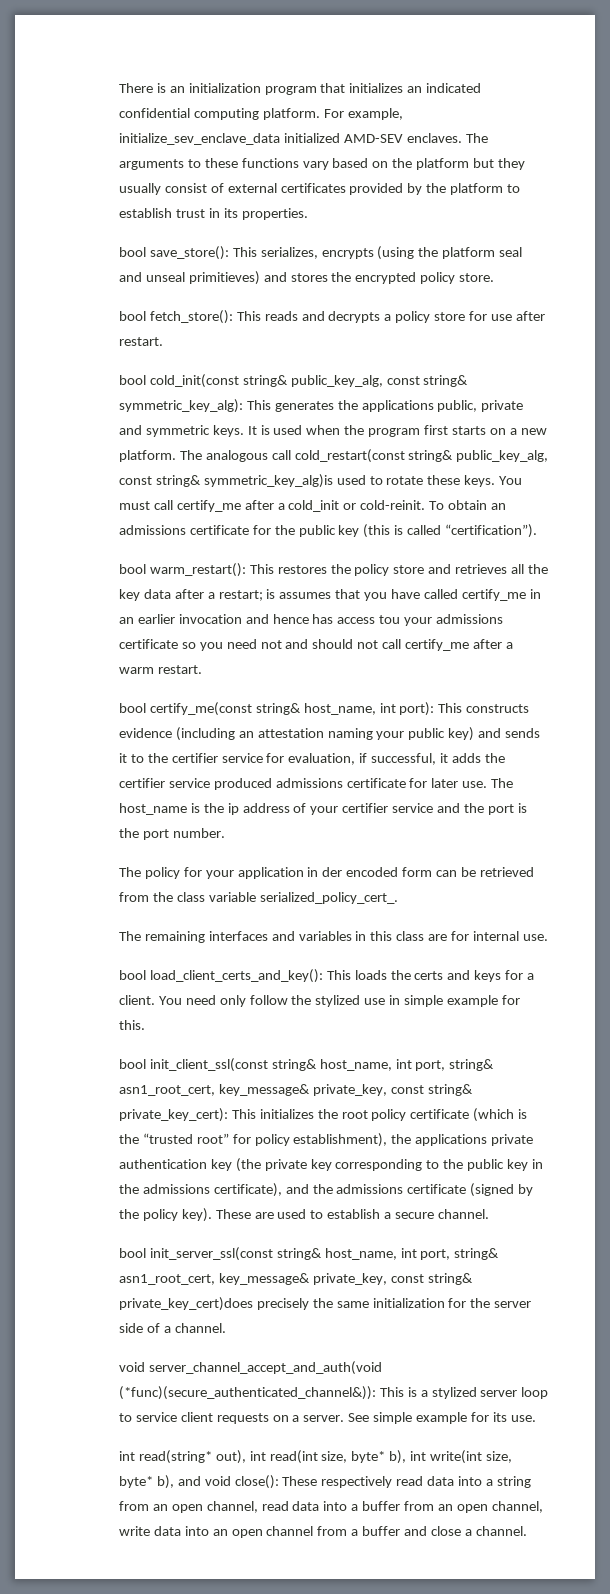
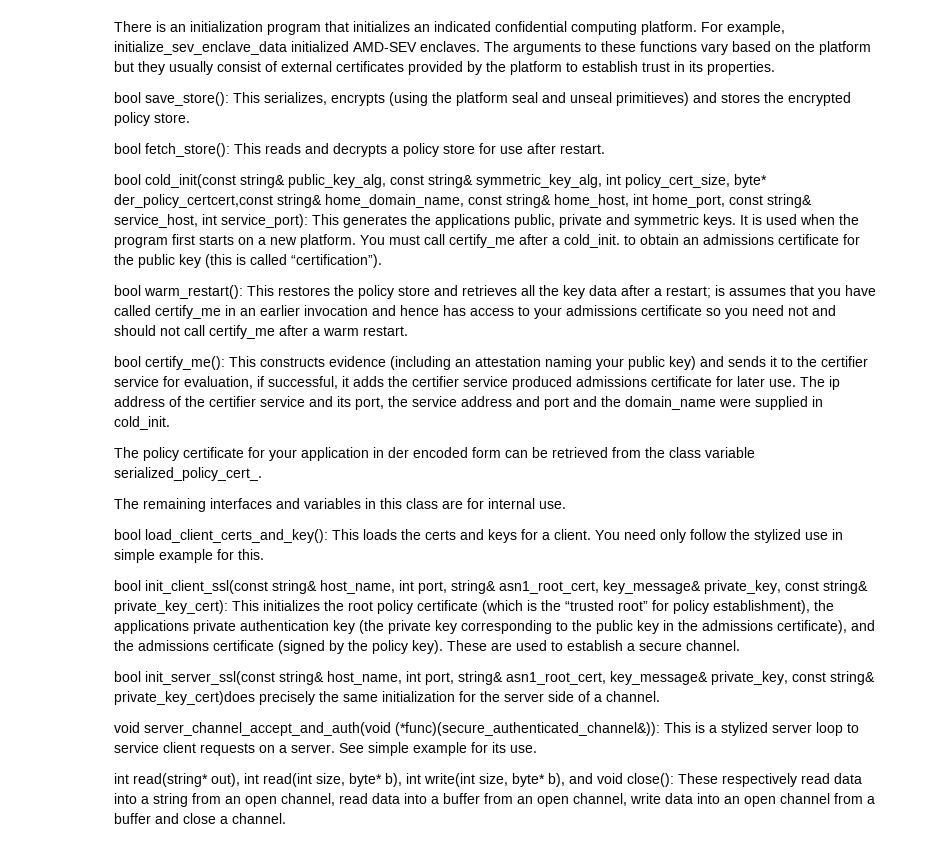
[118,399,243,413] symmetric_key_alg): -> [475,174,767,188] [113,194,812,208] [113,214,308,228] symmetric_key_alg, int policy_cert_size, byte* der_policy_certcert,const string& home_domain_name, const string& home_host, int home_port, const string& service_host, int service_port):
[179,449,549,463] [118,474,496,488] The analogous call cold_restart(const string& public_key_alg, const string& symmetric_key_alg)is used to rotate these keys. -> (356, 241) none
[288,500,445,512] cold_init or cold-reinit. To -> [563,234,636,248] cold_init. to
[379,615,401,624] tou -> [517,306,530,316] to
[149,702,435,716] certify_me(const string& host_name, int port): -> [144,356,225,370] certify_me():
[118,803,224,815] host_name is the -> (825, 381) none
[310,806,339,815] your -> [184,396,205,407] the
[463,803,527,815] [118,828,225,840] the port is the port number. -> [336,396,823,410] [113,416,170,430] its port, the service address and port and the domain_name were supplied in cold_init.
(180, 873) none -> [182,447,244,458] certificate

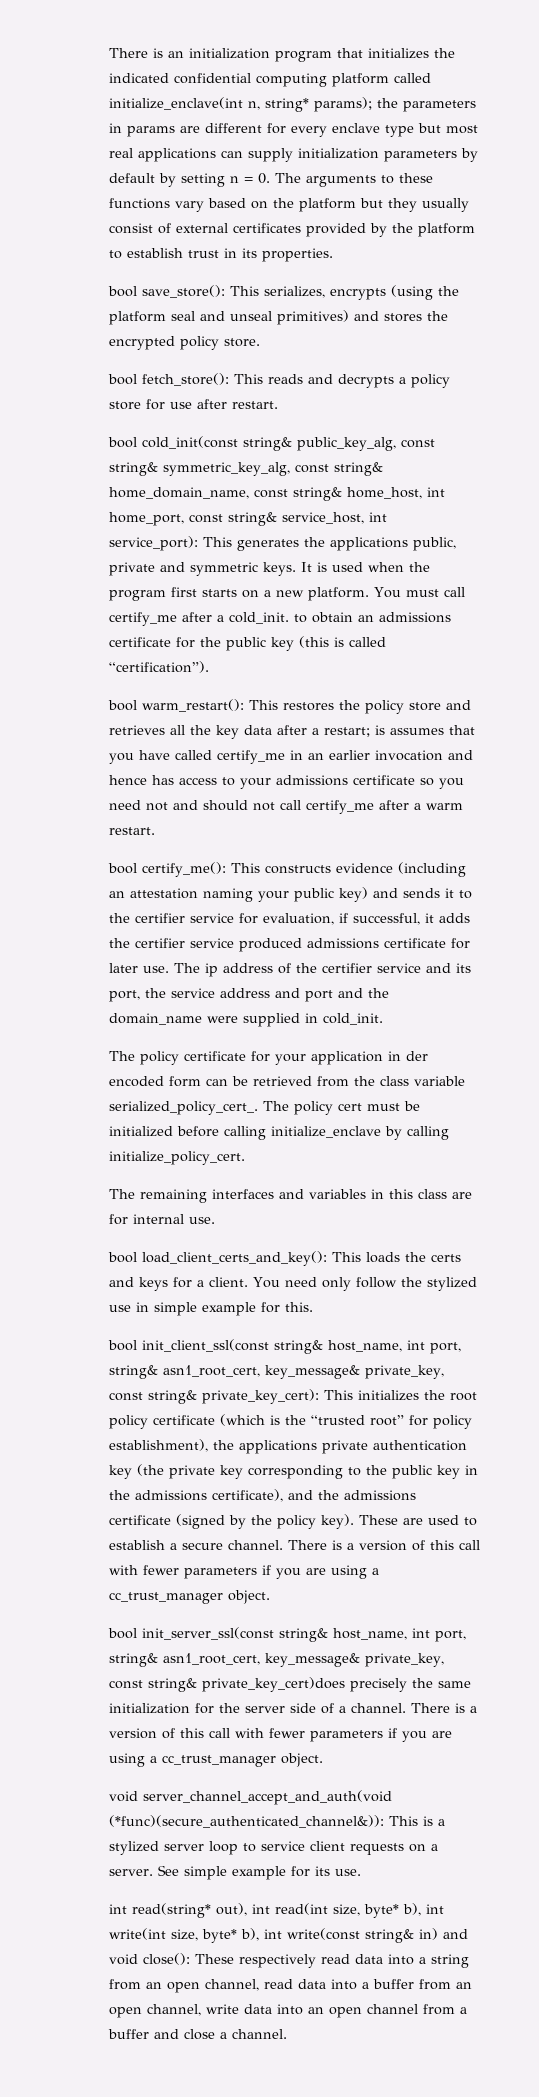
[413,24,430,32] an -> [434,48,456,58] the
[640,21,785,35] [113,41,480,55] platform. For example, initialize_sev_enclave_data initialized AMD-SEV enclaves. -> [332,73,432,87] [109,97,477,112] [109,123,479,137] [109,148,479,162] [109,173,271,187] platform called initialize_enclave(int n, string* params); the parameters in params are different for every enclave type but most real applications can supply initialization parameters by default by setting n = 0.
[615,92,689,106] primitieves) -> [277,310,350,325] primitives)
[605,174,767,188] [113,194,273,208] int policy_cert_size, byte* der_policy_certcert,const -> [295,464,330,473] const
(262, 474) none -> [263,1101,421,1115] [109,1126,450,1140] [109,1151,246,1165] The policy cert must be initialized before calling initialize_enclave by calling initialize_policy_cert.
(740, 645) none -> [288,1540,481,1551] [109,1565,380,1579] [109,1590,271,1604] There is a version of this call with fewer parameters if you are using a cc_trust_manager object.
(660, 696) none -> [411,1703,478,1713] [109,1728,453,1742] [109,1753,324,1767] There is a version of this call with fewer parameters if you are using a cc_trust_manager object.
(565, 780) none -> [264,1928,439,1943] int write(const string& in)

